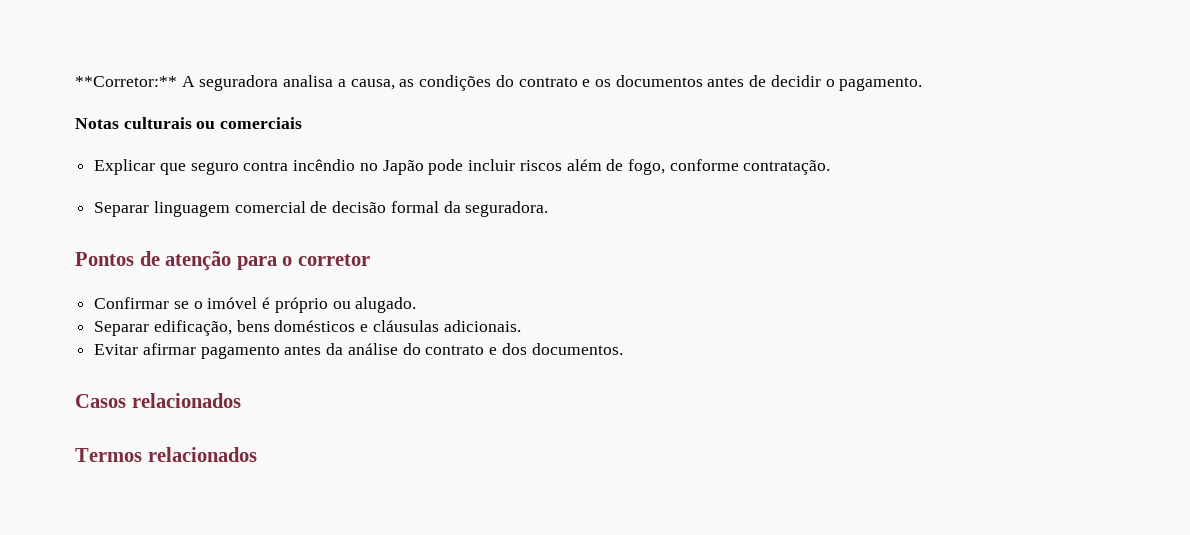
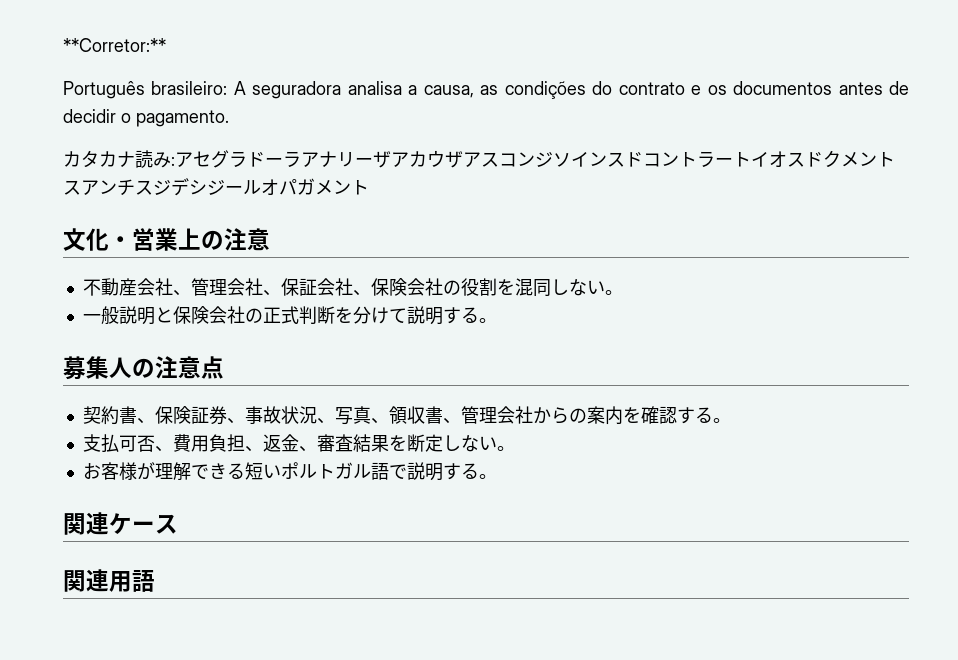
(177, 81) none -> [63,81,228,99] // Português brasileiro:
[75,117,303,129] [94,159,831,175] [94,201,549,217] [75,251,370,271] [94,297,417,313] [94,320,521,336] [94,343,623,359] [75,393,241,408] [75,447,257,462] Notas culturais ou comerciais // Explicar que seguro contra incêndio no Japão pode incluir riscos além de fogo, conforme contratação. // Separar linguagem comercial de decisão formal da seguradora. // Pontos de atenção para o corretor // Confirmar se o imóvel é próprio ou alugado. // Separar edificação, bens domésticos e cláusulas adicionais. // Evitar afirmar pagamento antes da análise do contrato e dos documentos. // Casos relacionados // Termos relacionados -> [63,150,895,168] [63,178,369,196] [63,228,270,251] [82,278,623,297] [82,306,497,325] [63,356,224,380] [82,406,731,425] [82,434,515,452] [82,462,497,481] [63,512,178,535] [63,569,155,592] カタカナ読み:アセグラドーラアナリーザアカウザアスコンジソインスドコントラートイオスドクメントスアンチスジデシジールオパガメント // 文化・営業上の注意 // 不動産会社、管理会社、保証会社、保険会社の役割を混同しない。 // 一般説明と保険会社の正式判断を分けて説明する。 // 募集人の注意点 // 契約書、保険証券、事故状況、写真、領収書、管理会社からの案内を確認する。 // 支払可否、費用負担、返金、審査結果を断定しない。 // お客様が理解できる短いポルトガル語で説明する。 // 関連ケース // 関連用語

